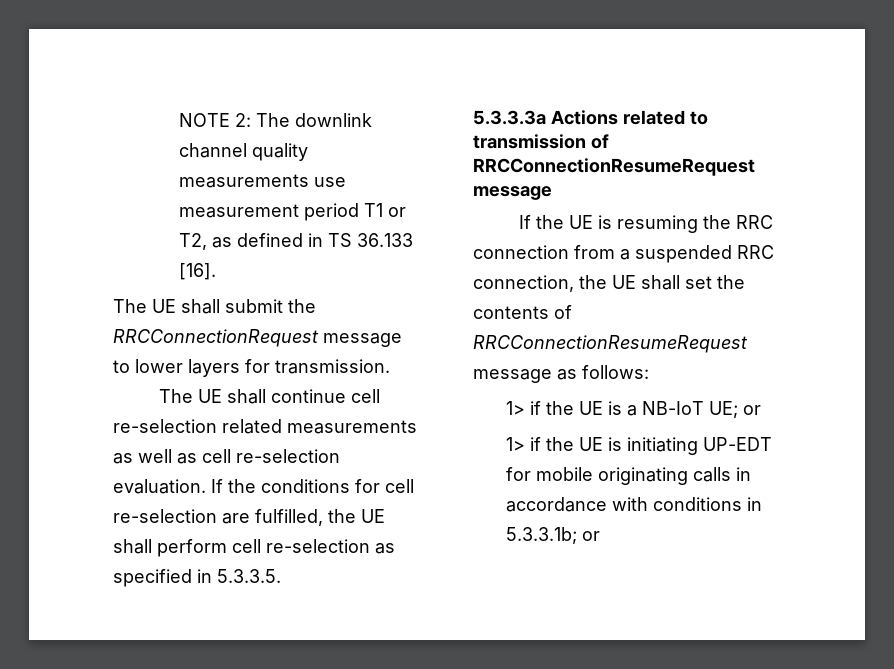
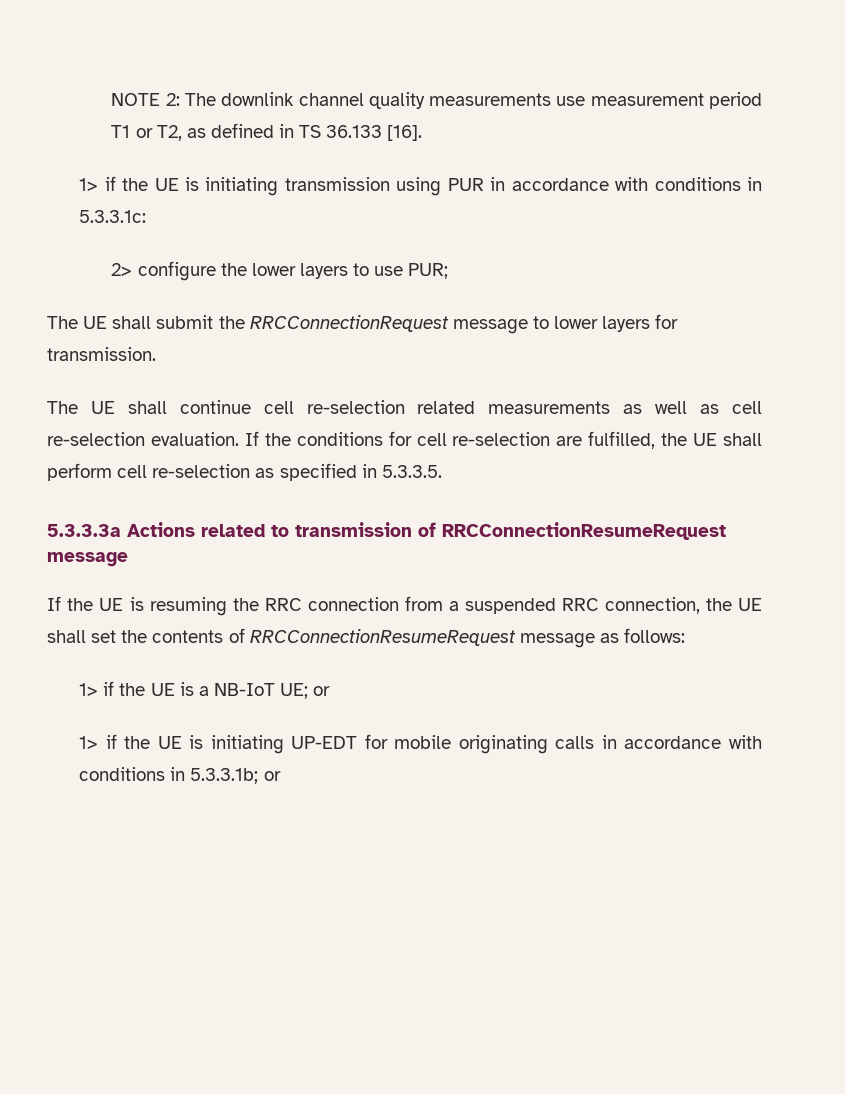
(217, 271) none -> [79,176,762,196] [79,210,147,223] [111,261,449,281] // 1> if the UE is initiating transmission using PUR in accordance with conditions in 5.3.3.1c: // 2> configure the lower layers to use PUR;

